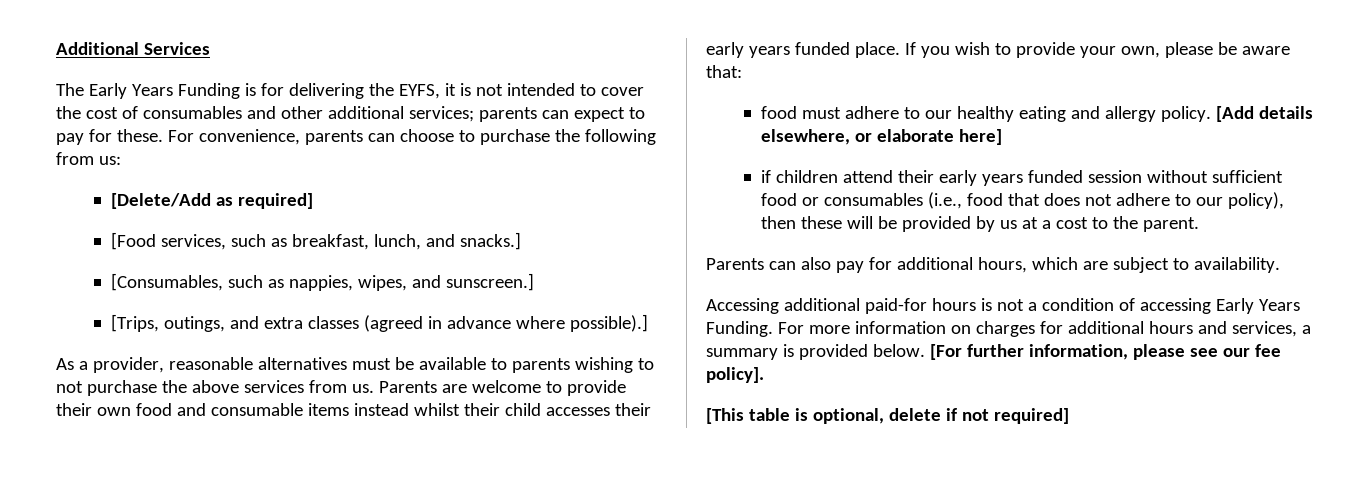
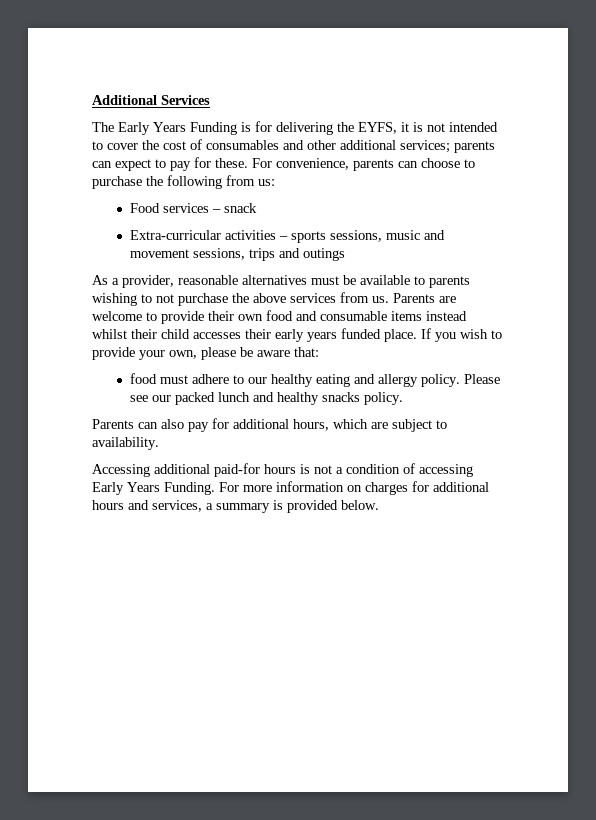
[110,193,313,209] [110,232,521,250] [110,273,534,291] [110,314,648,332] [Delete/Add as required] // [Food services, such as breakfast, lunch, and snacks.] // [Consumables, such as nappies, wipes, and sunscreen.] // [Trips, outings, and extra classes (agreed in advance where possible).] -> [130,203,258,213] [130,230,446,243] [130,248,346,261] Food services – snack // Extra-curricular activities – sports sessions, music and movement sessions, trips and outings
[1215,106,1313,122] [760,129,1002,145] [760,170,1283,186] [760,192,1284,209] [760,216,1199,232] [Add details elsewhere, or elaborate here] // if children attend their early years funded session without sufficient food or consumables (i.e., food that does not adhere to our policy), then these will be provided by us at a cost to the parent. -> [464,374,501,384] [130,392,404,405] Please see our packed lunch and healthy snacks policy.
[929,344,1281,360] [706,367,764,383] [706,408,1069,424] [For further information, please see our fee policy]. // [This table is optional, delete if not required] -> (379, 505) none

